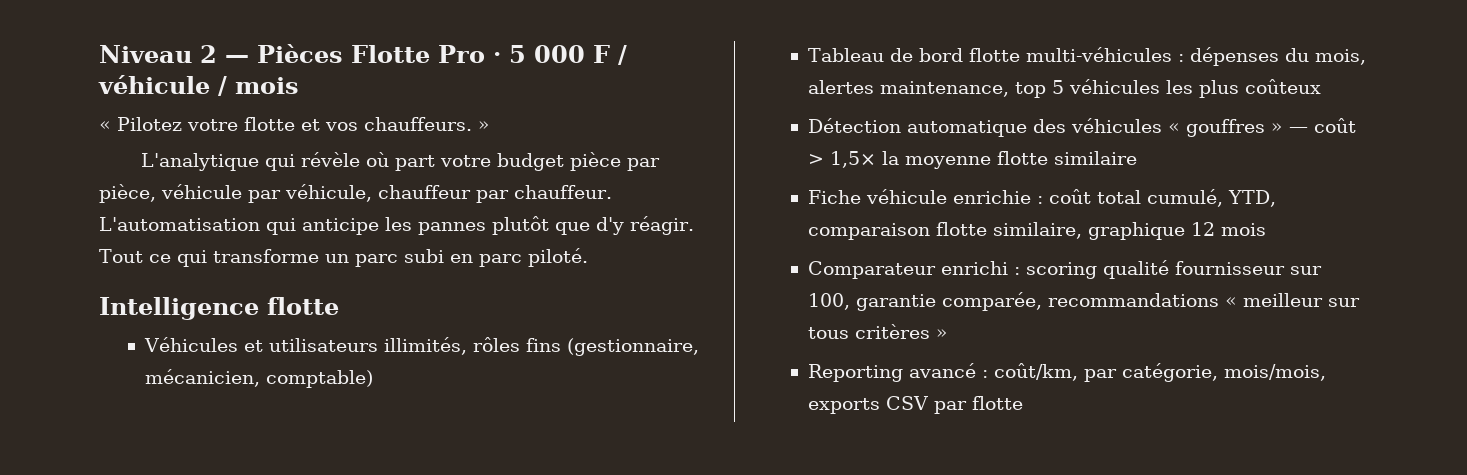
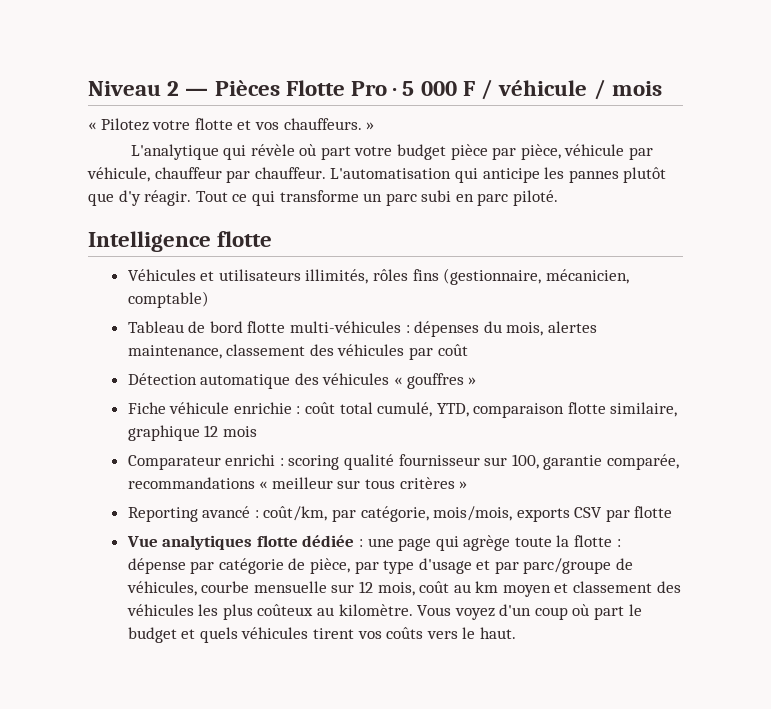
[1015,79,1322,98] top 5 véhicules les plus coûteux -> [226,344,468,360] classement des véhicules par coût
[1289,118,1357,133] [808,151,1138,169] — coût > 1,5× la moyenne flotte similaire -> (477, 381) none
(1024, 403) none -> [126,535,621,551] [127,558,634,574] [126,581,681,597] [126,604,642,620] [127,627,516,643] // Vue analytiques flotte dédiée : une page qui agrège toute la flotte : dépense par catégorie de pièce, par type d'usage et par parc/groupe de véhicules, courbe mensuelle sur 12 mois, coût au km moyen et classement des véhicules les plus coûteux au kilomètre. Vous voyez d'un coup où part le budget et quels véhicules tirent vos coûts vers le haut.

